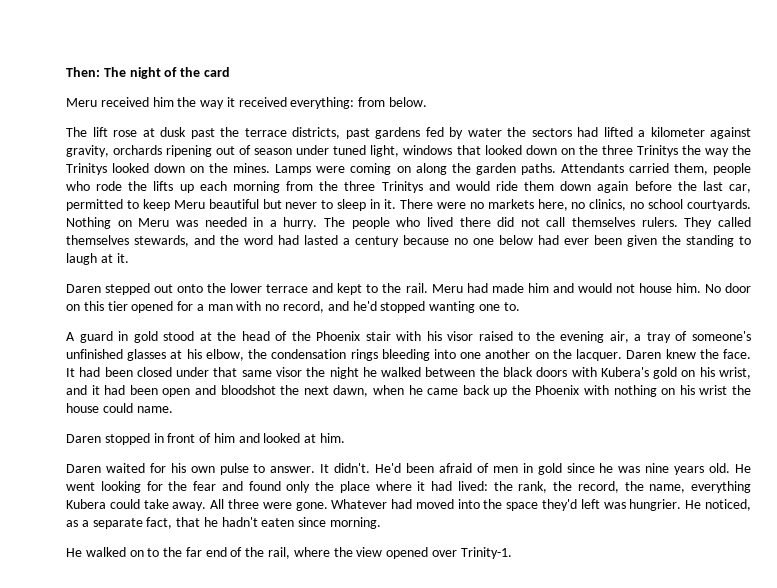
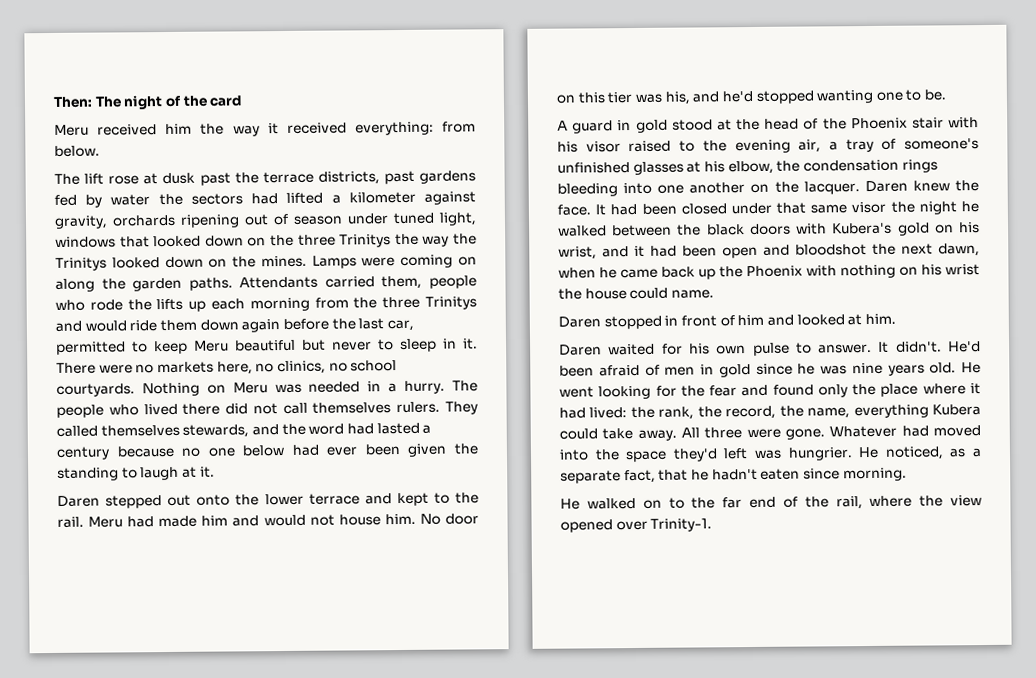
[131,301,325,313] opened for a man with no record, -> [634,91,691,105] was his,
[503,302,520,311] to. -> [905,89,947,101] to be.

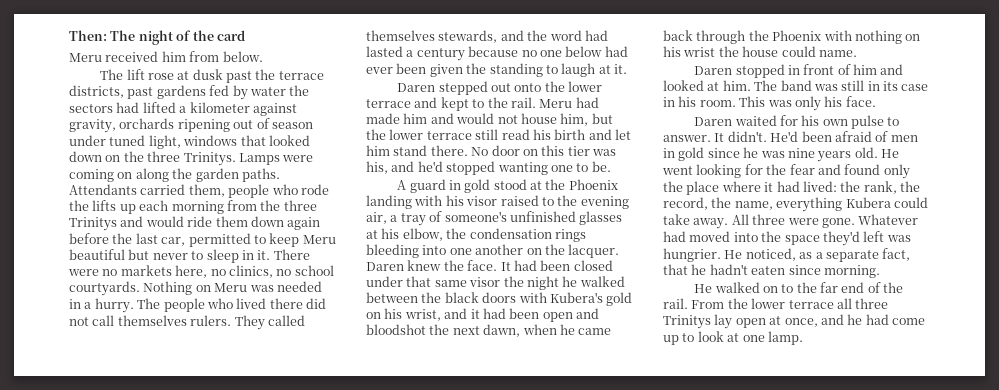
[200,121,434,137] the way it received everything: -> (186, 56) none
[339,233,478,248] [55,255,307,271] Trinitys the way the Trinitys looked down on the mines. -> [183,152,236,166] Trinitys.
[384,513,416,525] him. -> [560,113,613,126] [366,129,631,140] [366,145,468,156] him, but the lower terrace still read his birth and let him stand there.
[764,117,944,130] head of the Phoenix stair -> [568,179,618,190] [366,195,412,209] Phoenix landing
[698,268,716,280] up -> [696,30,746,44] through
(896, 319) none -> [754,80,929,91] [663,96,876,111] The band was still in its case in his room. This was only his face.
[835,495,982,510] [560,518,713,533] rail, where the view opened over Trinity-1. -> [663,298,889,309] [663,314,925,329] [663,331,803,345] rail. From the lower terrace all three Trinitys lay open at once, and he had come up to look at one lamp.

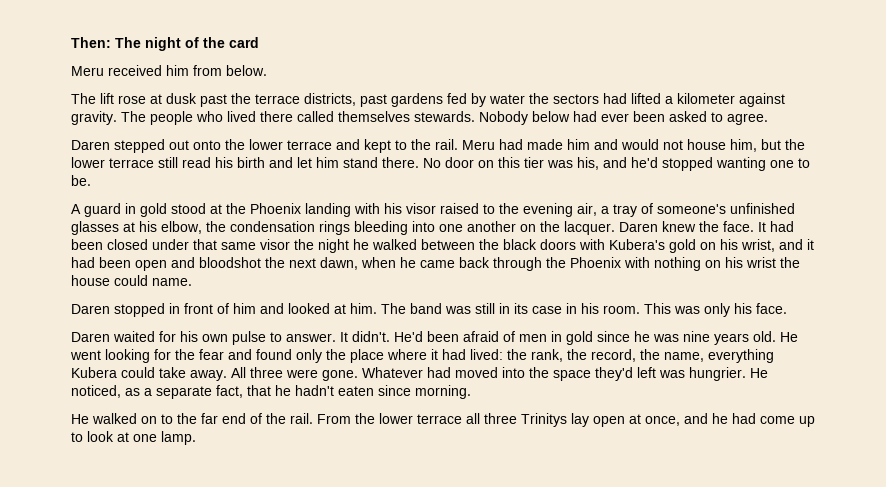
[69,118,313,133] [69,135,310,149] [69,151,314,166] [69,168,280,182] [69,184,329,198] [69,200,317,214] [69,216,321,231] [69,233,336,247] [69,249,310,263] [68,265,334,278] [69,281,322,296] [69,298,134,313] gravity, orchards ripening out of season under tuned light, windows that looked down on the three Trinitys. Lamps were coming on along the garden paths. Attendants carried them, people who rode the lifts up each morning from the three Trinitys and would ride them down again before the last car, permitted to keep Meru beautiful but never to sleep in it. There were no markets here, no clinics, no school courtyards. Nothing on Meru was needed in a hurry. -> [71,111,117,125] gravity.
[306,298,326,309] [69,315,305,330] [366,30,608,43] [366,46,628,61] [366,63,627,77] did not call themselves rulers. They called themselves stewards, and the word had lasted a century because no one below had ever been given the standing to laugh at it. -> [297,111,768,125] called themselves stewards. Nobody below had ever been asked to agree.

